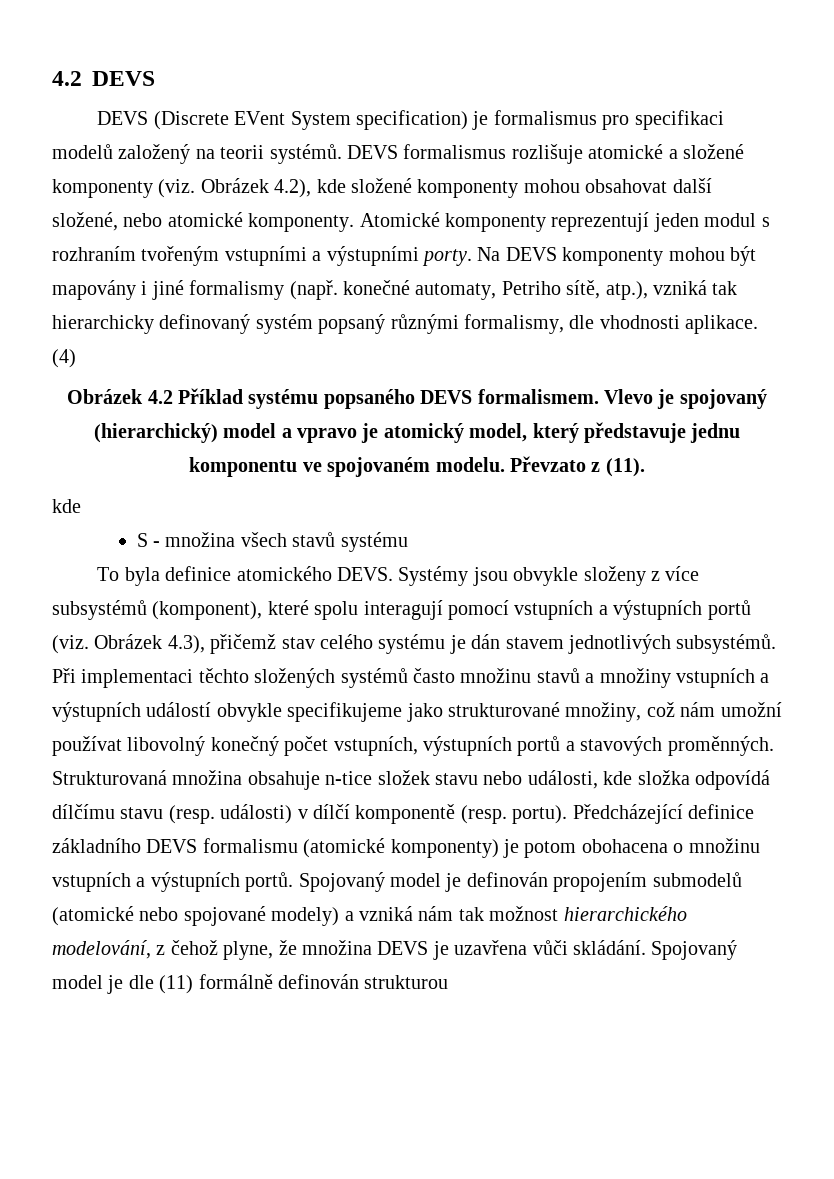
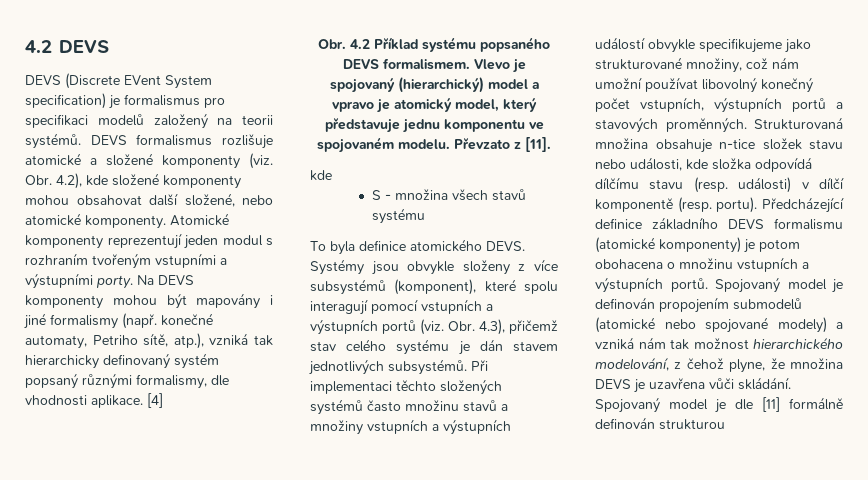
[200,178,269,193] Obrázek -> [25,175,52,185] Obr.
[52,349,76,368] [67,389,144,404] (4) // Obrázek -> [147,393,163,408] [318,39,346,49] [4] // Obr.
[605,458,645,477] (11). -> [525,137,551,152] [11].
[94,634,163,649] Obrázek -> [448,321,475,331] Obr.
[159,975,194,994] (11) -> [762,397,780,412] [11]

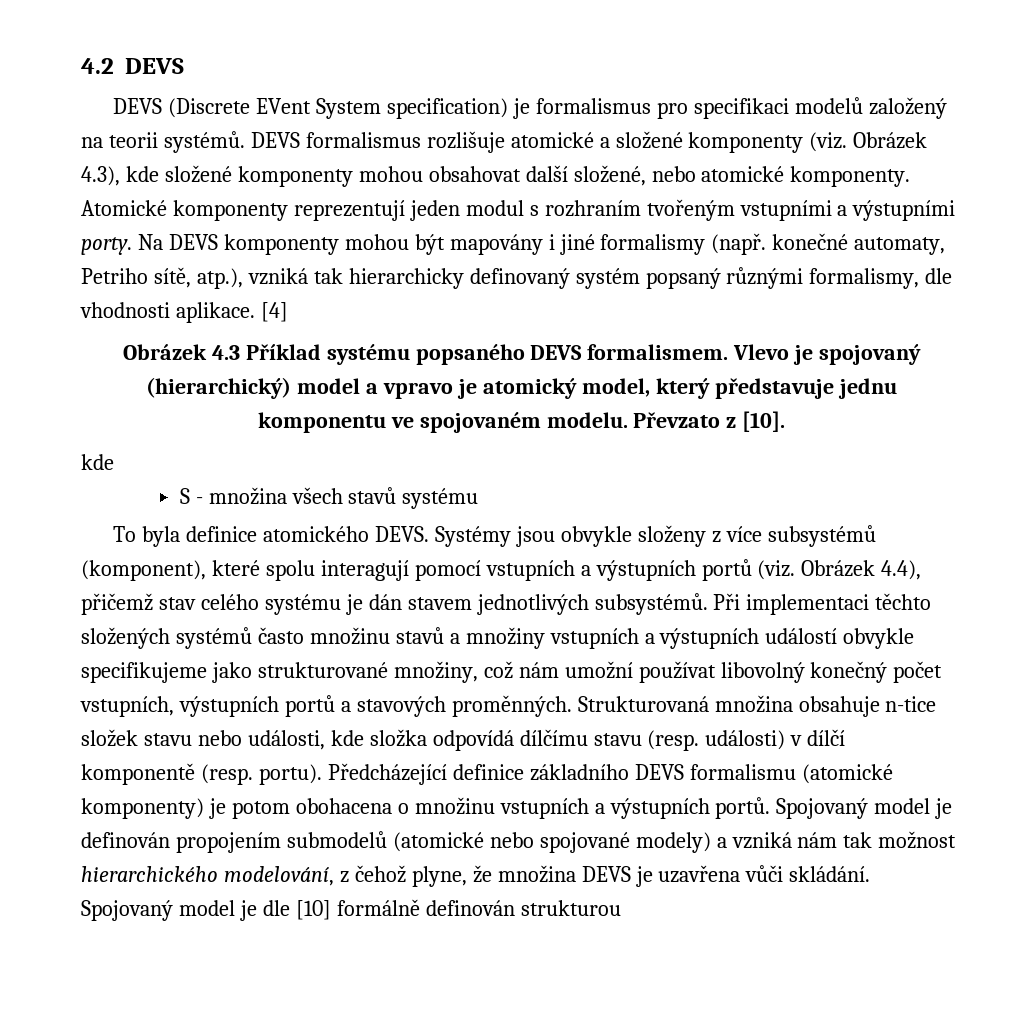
[25,173,82,189] Obr. 4.2), -> [853,132,928,149] [81,166,120,186] Obrázek 4.3),
[318,39,370,49] Obr. 4.2 -> [122,344,240,360] Obrázek 4.3
[525,137,551,152] [11]. -> [742,411,786,432] [10].
[448,319,505,335] Obr. 4.3), -> [801,560,922,580] Obrázek 4.4),
[762,397,780,412] [11] -> [295,900,331,920] [10]

